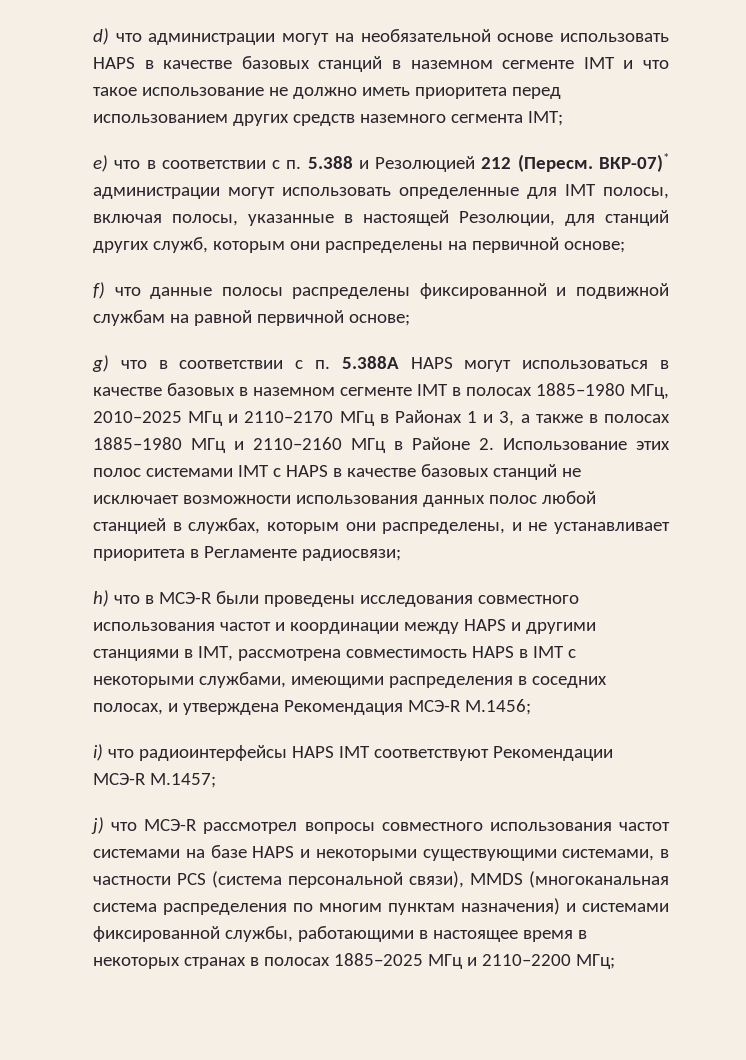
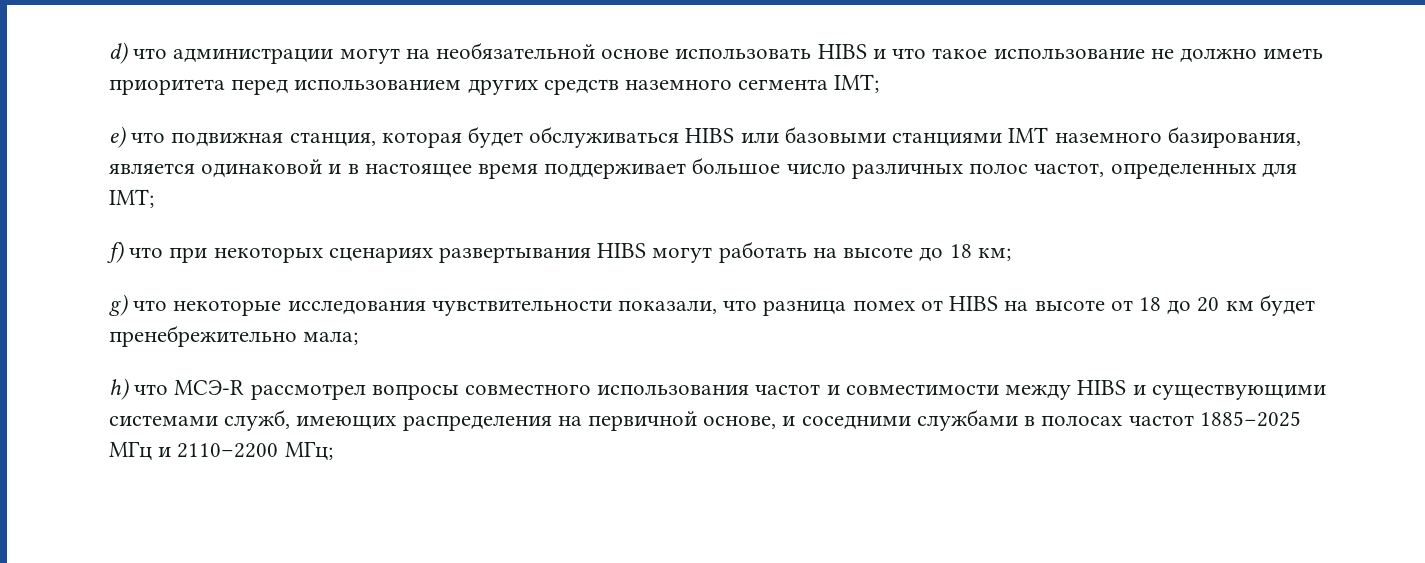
[93,56,615,72] HAPS в качестве базовых станций в наземном сегменте IMT -> [817,44,867,59] HIBS
[146,153,669,172] [93,184,669,199] [93,210,669,226] [93,237,625,253] [93,282,669,299] [93,310,410,326] [92,355,669,372] [93,383,669,399] [93,410,670,426] [93,437,670,453] [93,464,581,480] [93,491,596,507] [93,518,670,534] [93,546,401,561] [93,590,579,607] [93,619,596,634] [93,646,576,661] [93,672,607,688] [93,699,531,715] [93,744,613,761] [93,773,216,788] [91,817,104,834] в соответствии с п. 5.388 и Резолюцией 212 (Пересм. ВКР-07)* администрации могут использовать определенные для IMT полосы, включая полосы, указанные в настоящей Резолюции, для станций других служб, которым они распределены на первичной основе; // f) что данные полосы распределены фиксированной и подвижной службам на равной первичной основе; // g) что в соответствии с п. 5.388А HAPS могут использоваться в качестве базовых в наземном сегменте IMT в полосах 1885–1980 МГц, 2010–2025 МГц и 2110–2170 МГц в Районах 1 и 3, а также в полосах 1885–1980 МГц и 2110–2160 МГц в Районе 2. Использование этих полос системами IMT с HAPS в качестве базовых станций не исключает возможности использования данных полос любой станцией в службах, которым они распределены, и не устанавливает приоритета в Регламенте радиосвязи; // h) что в МСЭ-R были проведены исследования совместного использования частот и координации между HAPS и другими станциями в IMT, рассмотрена совместимость HAPS в IMT с некоторыми службами, имеющими распределения в соседних полосах, и утверждена Рекомендация МСЭ-R М.1456; // i) что радиоинтерфейсы HAPS IMT соответствуют Рекомендации МСЭ-R М.1457; // j) -> [171,126,1301,148] [109,157,1297,179] [109,189,154,208] [107,241,1011,263] [109,294,1315,316] [109,325,359,347] [109,378,129,400] подвижная станция, которая будет обслуживаться HIBS или базовыми станциями IMT наземного базирования, является одинаковой и в настоящее время поддерживает большое число различных полос частот, определенных для IMT; // f) что при некоторых сценариях развертывания HIBS могут работать на высоте до 18 км; // g) что некоторые исследования чувствительности показали, что разница помех от HIBS на высоте от 18 до 20 км будет пренебрежительно мала; // h)
[93,845,669,861] [93,871,669,888] [93,898,669,915] [93,926,587,942] [93,957,330,969] системами на базе HAPS и некоторыми существующими системами, в частности PCS (система персональной связи), MMDS (многоканальная система распределения по многим пунктам назначения) и системами фиксированной службы, работающими в настоящее время в некоторых странах в полосах -> [826,380,1326,400] [109,409,1194,431] и совместимости между HIBS и существующими системами служб, имеющих распределения на первичной основе, и соседними службами в полосах частот

